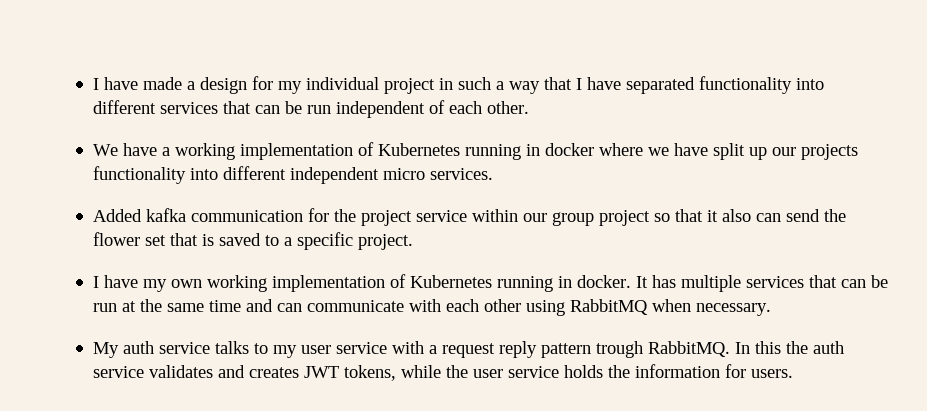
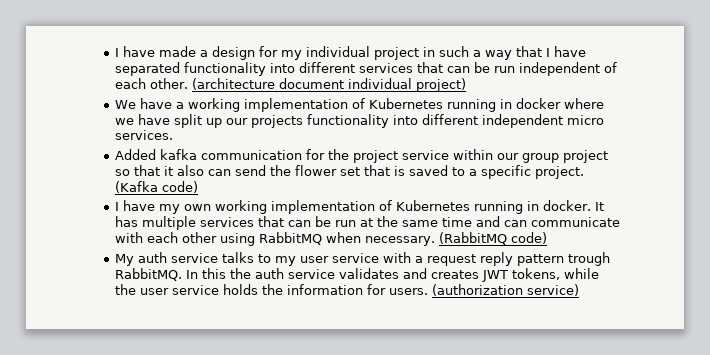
(529, 107) none -> [192,78,467,92] (architecture document individual project)
(413, 242) none -> [115,181,199,193] (Kafka code)
(771, 309) none -> [439,232,548,245] (RabbitMQ code)
(793, 373) none -> [432,284,580,296] (authorization service)

